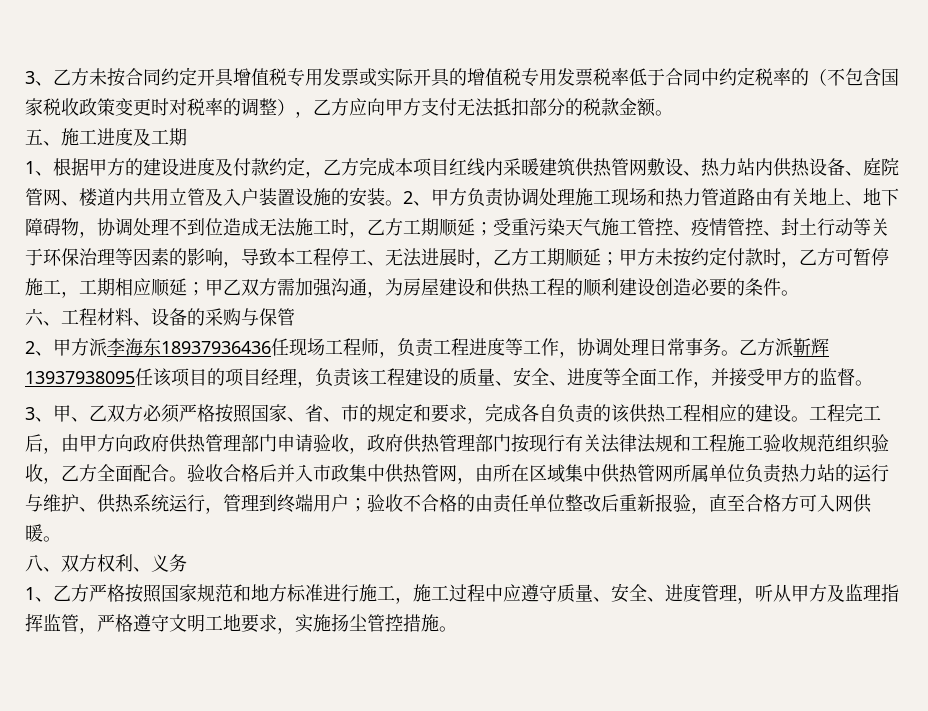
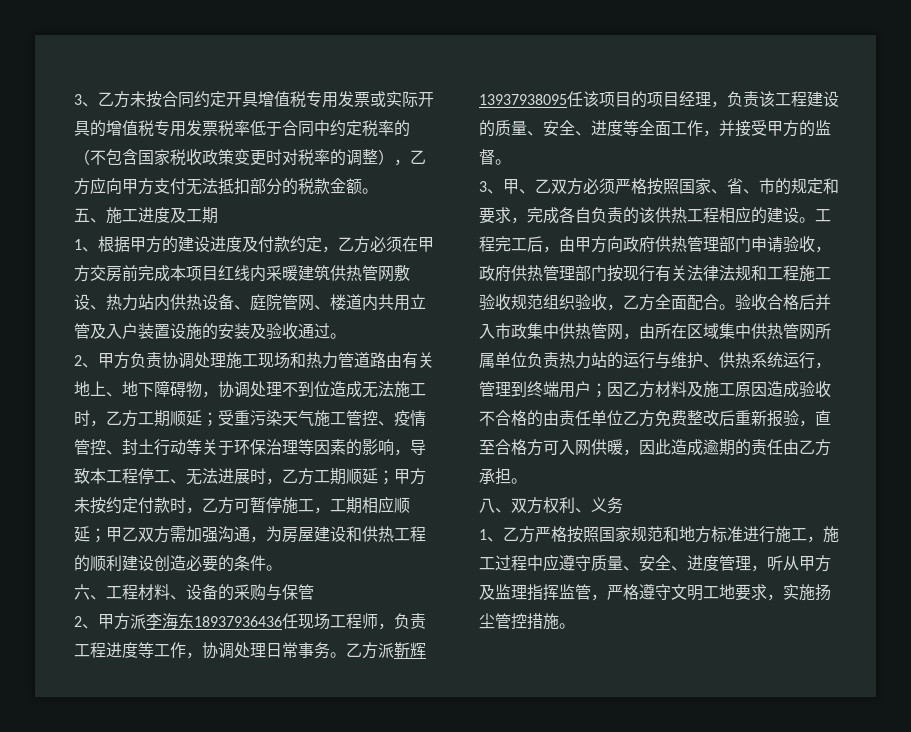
(359, 167) none -> [370,236,434,252] [74,265,138,282] 必须在甲方交房前
[385,200,403,206] 。 -> [250,323,346,340] 及验收通过。 //
(367, 505) none -> [607,381,799,398] 因乙方材料及施工原因造成
(565, 503) none -> [623,410,687,427] 乙方免费
(43, 533) none -> [623,439,831,456] [479,468,511,484] ，因此造成逾期的责任由乙方承担

